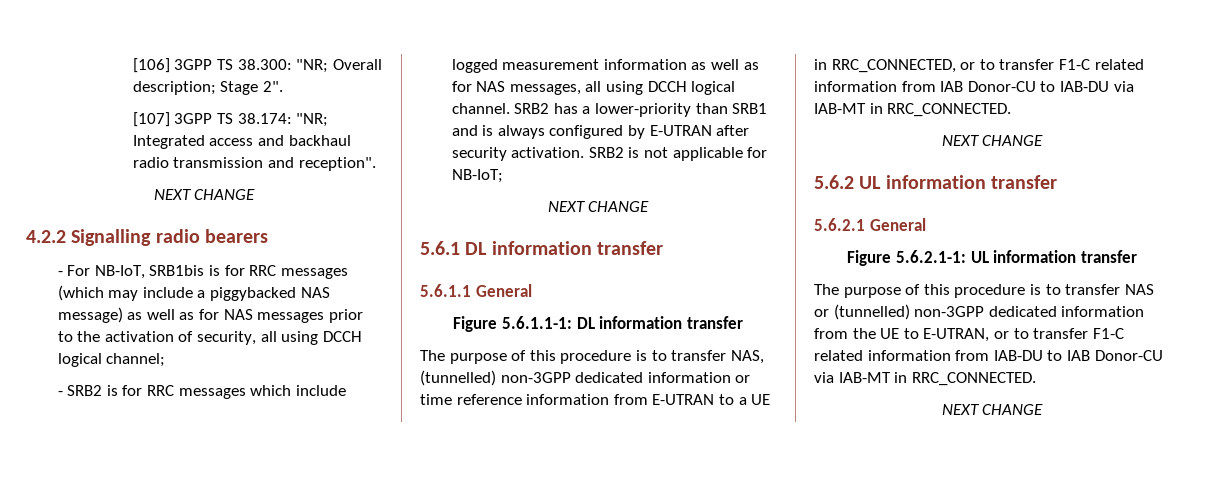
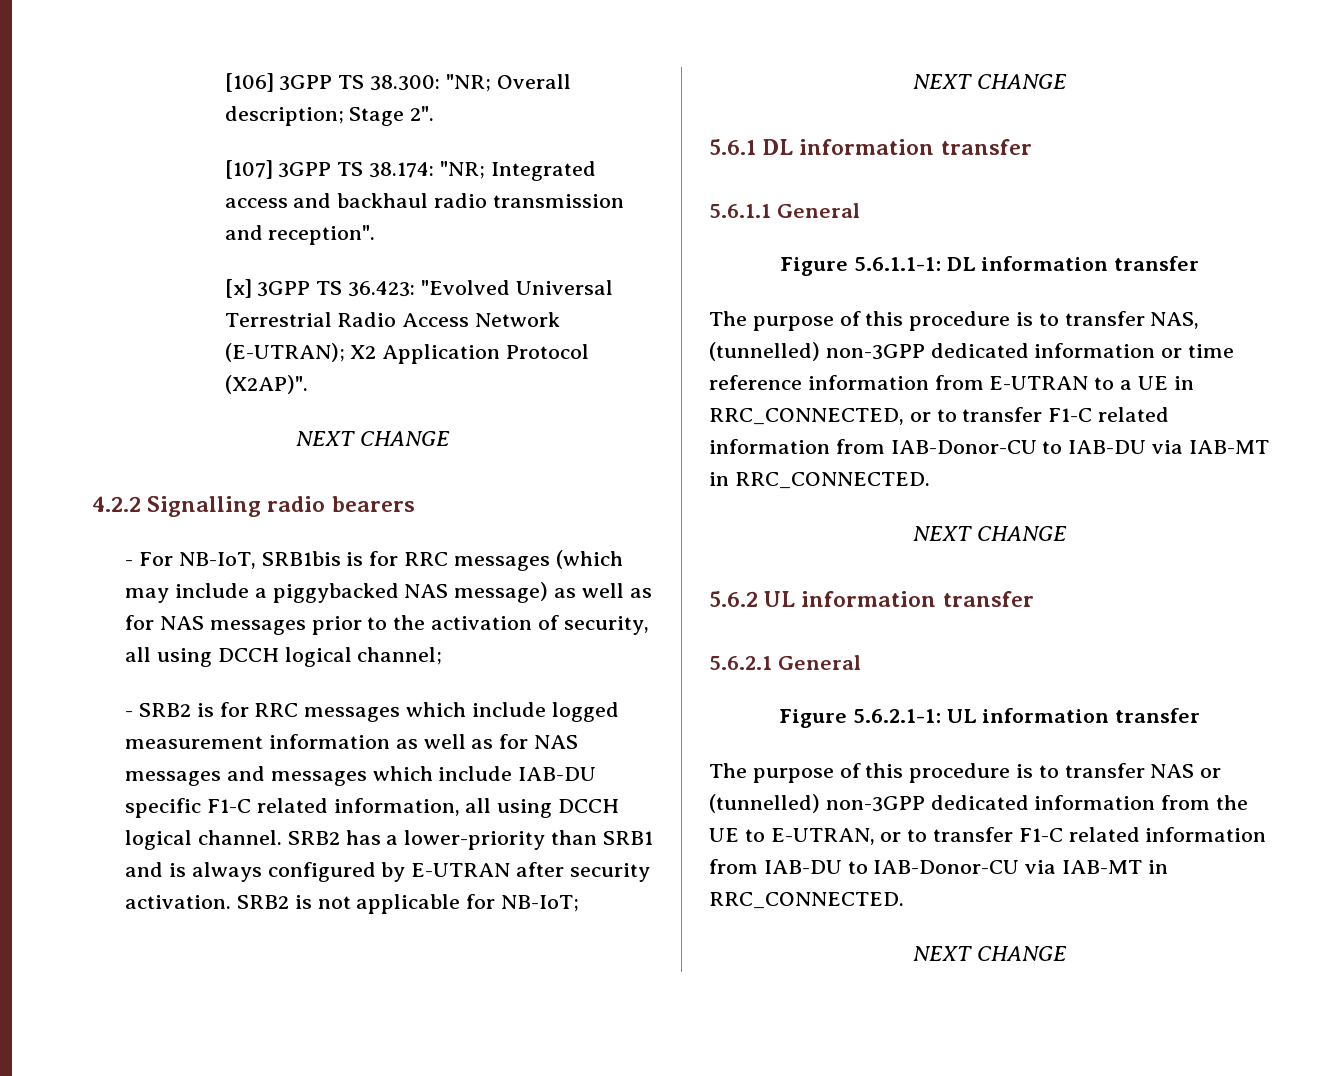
(376, 164) none -> [224,279,613,298] [224,312,561,327] [224,343,590,364] [224,375,308,394] // [x] 3GPP TS 36.423: "Evolved Universal Terrestrial Radio Access Network (E-UTRAN); X2 Application Protocol (X2AP)".
[509,84,581,95] messages, -> [125,766,597,786] [125,798,460,818] messages and messages which include IAB-DU specific F1-C related information,
[940,81,1036,92] IAB Donor-CU -> [890,440,1037,454] IAB-Donor-CU
[1066,350,1163,361] IAB Donor-CU -> [873,860,1020,874] IAB-Donor-CU

